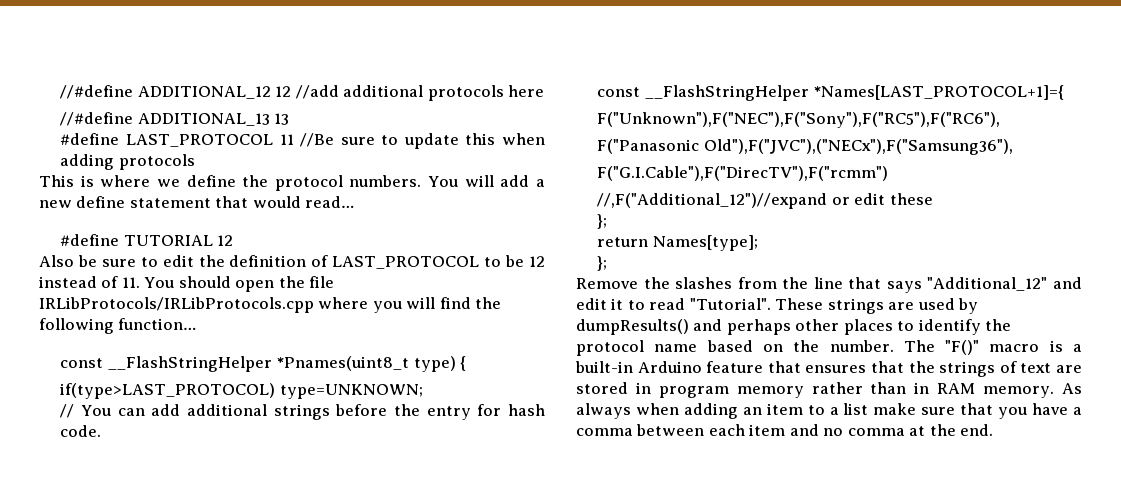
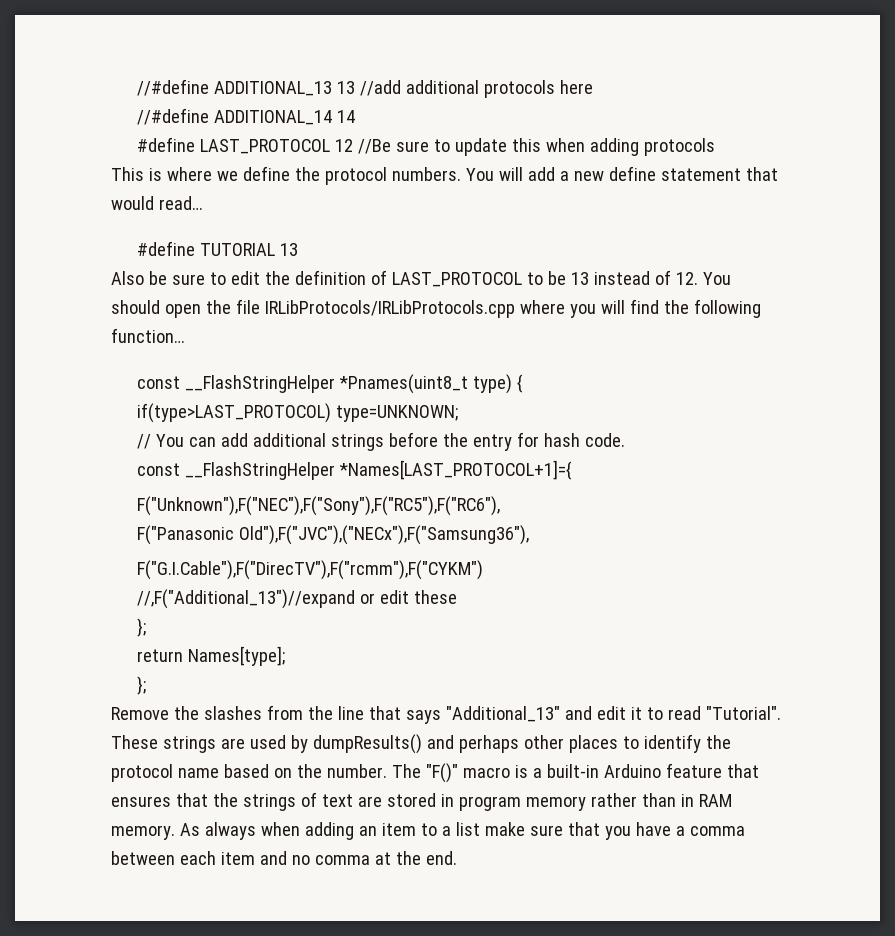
[60,85,292,99] //#define ADDITIONAL_12 12 -> [136,79,355,96] //#define ADDITIONAL_13 13
[137,113,290,126] ADDITIONAL_13 13 -> [213,110,355,125] ADDITIONAL_14 14
[279,134,294,145] 11 -> [334,139,353,152] 12
[217,235,234,246] 12 -> [279,243,298,256] 13
[529,256,546,267] 12 -> [570,272,589,285] 13
[121,277,140,288] 11. -> [675,272,698,285] 12.
[597,166,889,181] [597,193,828,209] F("G.I.Cable"),F("DirecTV"),F("rcmm") // //,F("Additional_12")//expand -> [136,560,483,580] [136,589,355,609] F("G.I.Cable"),F("DirecTV"),F("rcmm"),F("CYKM") // //,F("Additional_13")//expand
[927,277,1048,291] "Additional_12" -> [445,706,560,722] "Additional_13"

